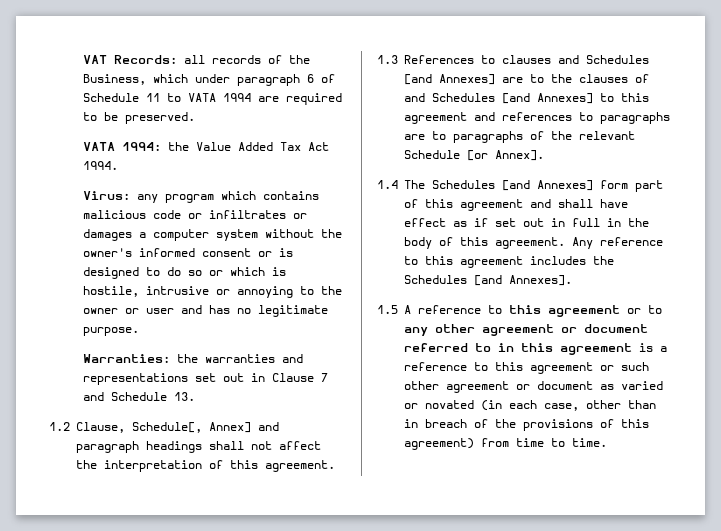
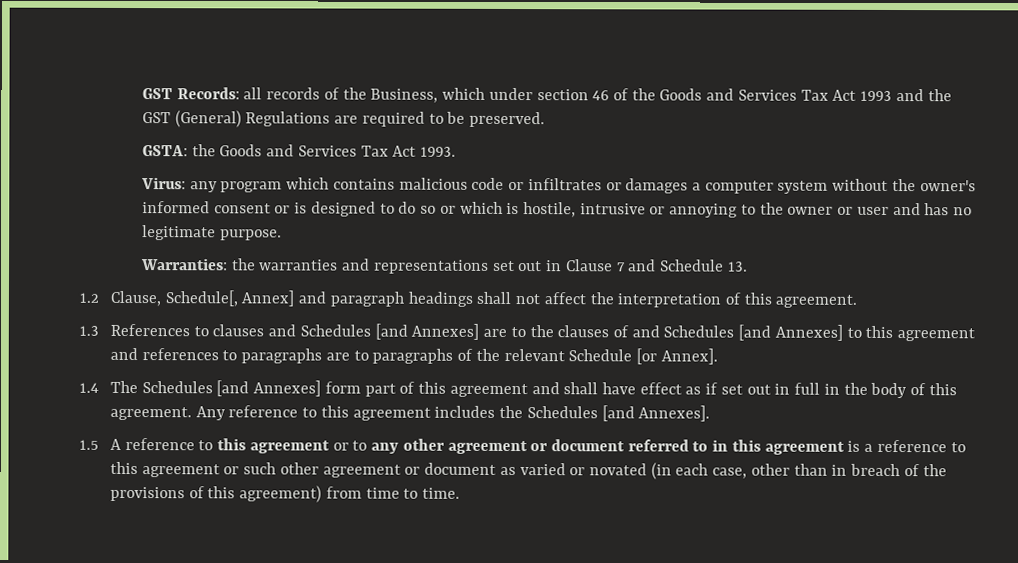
[82,55,107,64] VAT -> [142,88,174,100] GST
[236,74,335,86] [82,93,251,102] paragraph 6 of Schedule 11 to VATA 1994 -> [536,88,952,102] [142,110,331,128] section 46 of the Goods and Services Tax Act 1993 and the GST (General) Regulations
[82,142,329,151] [82,161,118,170] VATA 1994: the Value Added Tax Act 1994. -> [142,144,457,157] GSTA: the Goods and Services Tax Act 1993.

